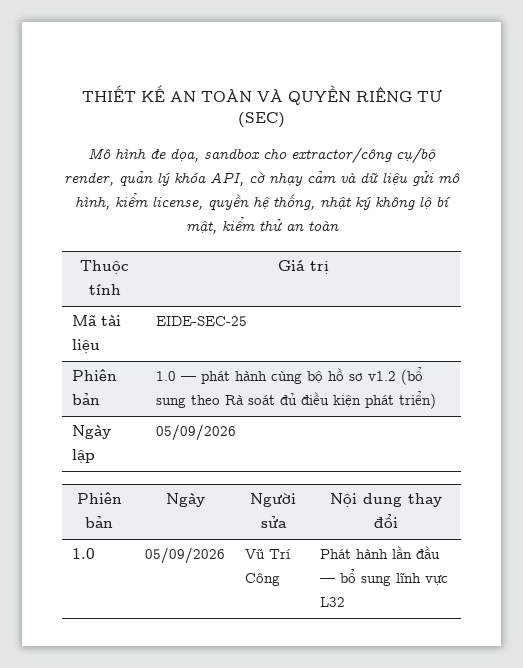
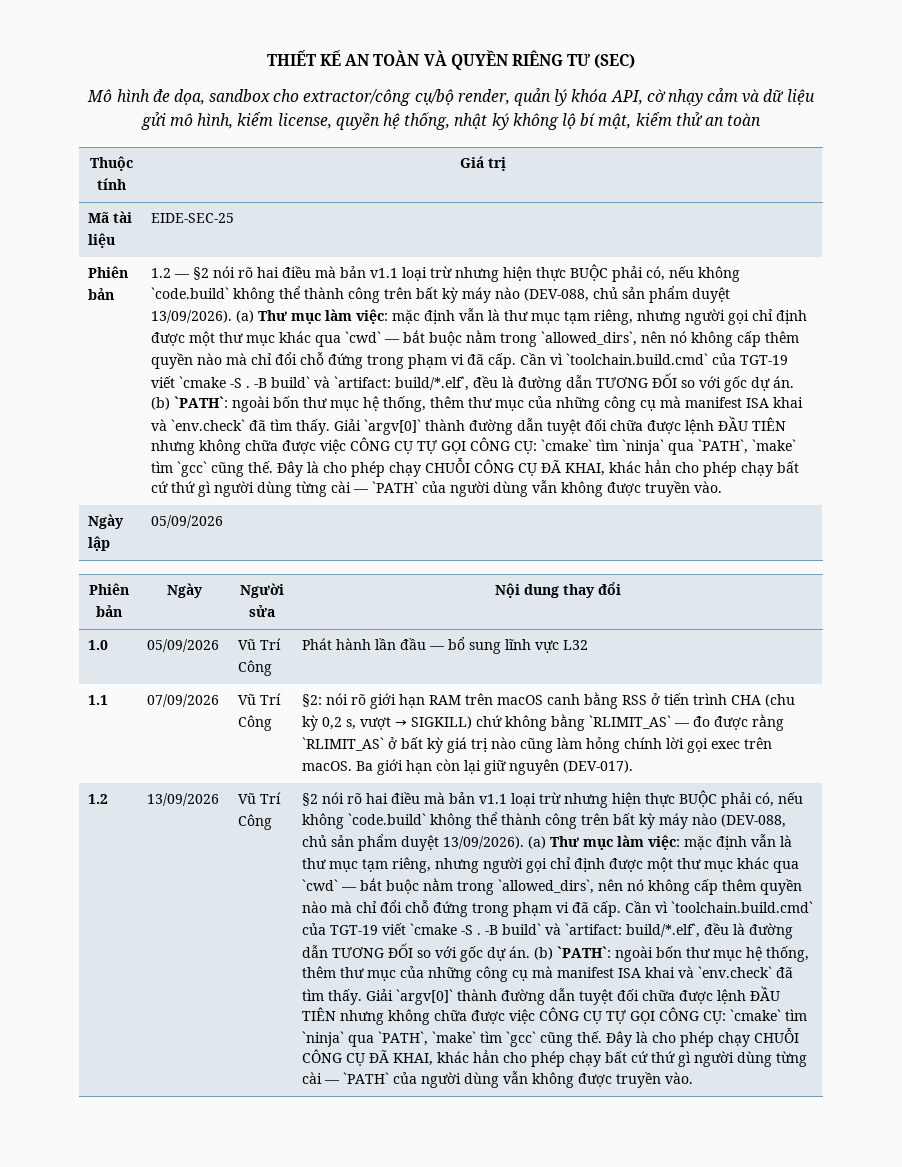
[155,367,423,385] [155,391,436,409] 1.0 — phát hành cùng bộ hồ sơ v1.2 (bổ sung theo Rà soát đủ điều kiện phát triển) -> [151,264,741,282] [151,286,731,303] [151,308,808,325] [151,330,800,347] [151,352,789,369] [151,373,795,392] [151,396,804,412] [151,416,787,435] [151,437,797,455] [151,458,800,477] [151,480,723,497] 1.2 — §2 nói rõ hai điều mà bản v1.1 loại trừ nhưng hiện thực BUỘC phải có, nếu không `code.build` không thể thành công trên bất kỳ máy nào (DEV-088, chủ sản phẩm duyệt 13/09/2026). (a) Thư mục làm việc: mặc định vẫn là thư mục tạm riêng, nhưng người gọi chỉ định được một thư mục khác qua `cwd` — bắt buộc nằm trong `allowed_dirs`, nên nó không cấp thêm quyền nào mà chỉ đổi chỗ đứng trong phạm vi đã cấp. Cần vì `toolchain.build.cmd` của TGT-19 viết `cmake -S . -B build` và `artifact: build/*.elf`, đều là đường dẫn TƯƠNG ĐỐI so với gốc dự án. (b) `PATH`: ngoài bốn thư mục hệ thống, thêm thư mục của những công cụ mà manifest ISA khai và `env.check` đã tìm thấy. Giải `argv[0]` thành đường dẫn tuyệt đối chữa được lệnh ĐẦU TIÊN nhưng không chữa được việc CÔNG CỤ TỰ GỌI CÔNG CỤ: `cmake` tìm `ninja` qua `PATH`, `make` tìm `gcc` cũng thế. Đây là cho phép chạy CHUỖI CÔNG CỤ ĐÃ KHAI, khác hẳn cho phép chạy bất cứ thứ gì người dùng từng cài — `PATH` của người dùng vẫn không được truyền vào.
(345, 602) none -> [88,695,109,705] [147,694,220,707] [238,693,282,705] [238,715,273,731] [302,692,796,709] [302,714,785,731] [302,737,773,753] [302,759,634,775] [88,794,109,804] [147,793,220,806] [238,792,282,804] [238,814,273,830] [302,790,804,808] [302,812,787,829] [302,834,793,851] [302,857,800,873] [302,878,803,895] [302,900,814,917] [302,923,794,939] [302,943,810,962] [302,966,794,982] [302,986,781,1005] [302,1007,808,1025] [302,1028,800,1047] [302,1049,808,1067] [302,1071,694,1088] // 1.1 | 07/09/2026 | Vũ Trí Công | §2: nói rõ giới hạn RAM trên macOS canh bằng RSS ở tiến trình CHA (chu kỳ 0,2 s, vượt → SIGKILL) chứ không bằng `RLIMIT_AS` — đo được rằng `RLIMIT_AS` ở bất kỳ giá trị nào cũng làm hỏng chính lời gọi exec trên macOS. Ba giới hạn còn lại giữ nguyên (DEV-017). // 1.2 | 13/09/2026 | Vũ Trí Công | §2 nói rõ hai điều mà bản v1.1 loại trừ nhưng hiện thực BUỘC phải có, nếu không `code.build` không thể thành công trên bất kỳ máy nào (DEV-088, chủ sản phẩm duyệt 13/09/2026). (a) Thư mục làm việc: mặc định vẫn là thư mục tạm riêng, nhưng người gọi chỉ định được một thư mục khác qua `cwd` — bắt buộc nằm trong `allowed_dirs`, nên nó không cấp thêm quyền nào mà chỉ đổi chỗ đứng trong phạm vi đã cấp. Cần vì `toolchain.build.cmd` của TGT-19 viết `cmake -S . -B build` và `artifact: build/*.elf`, đều là đường dẫn TƯƠNG ĐỐI so với gốc dự án. (b) `PATH`: ngoài bốn thư mục hệ thống, thêm thư mục của những công cụ mà manifest ISA khai và `env.check` đã tìm thấy. Giải `argv[0]` thành đường dẫn tuyệt đối chữa được lệnh ĐẦU TIÊN nhưng không chữa được việc CÔNG CỤ TỰ GỌI CÔNG CỤ: `cmake` tìm `ninja` qua `PATH`, `make` tìm `gcc` cũng thế. Đây là cho phép chạy CHUỖI CÔNG CỤ ĐÃ KHAI, khác hẳn cho phép chạy bất cứ thứ gì người dùng từng cài — `PATH` của người dùng vẫn không được truyền vào.

